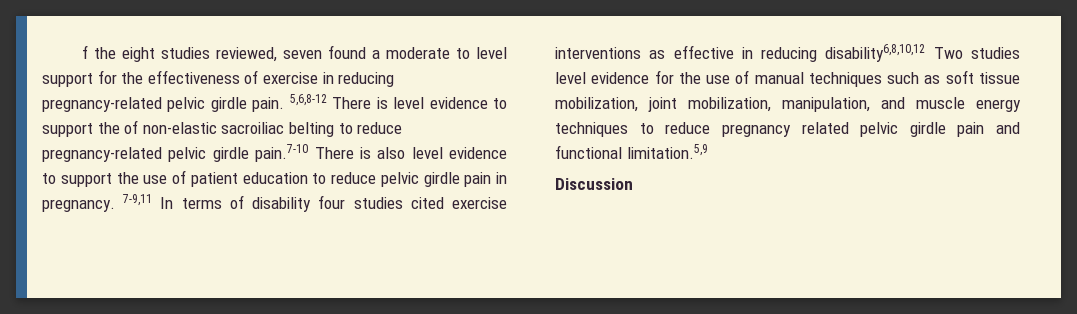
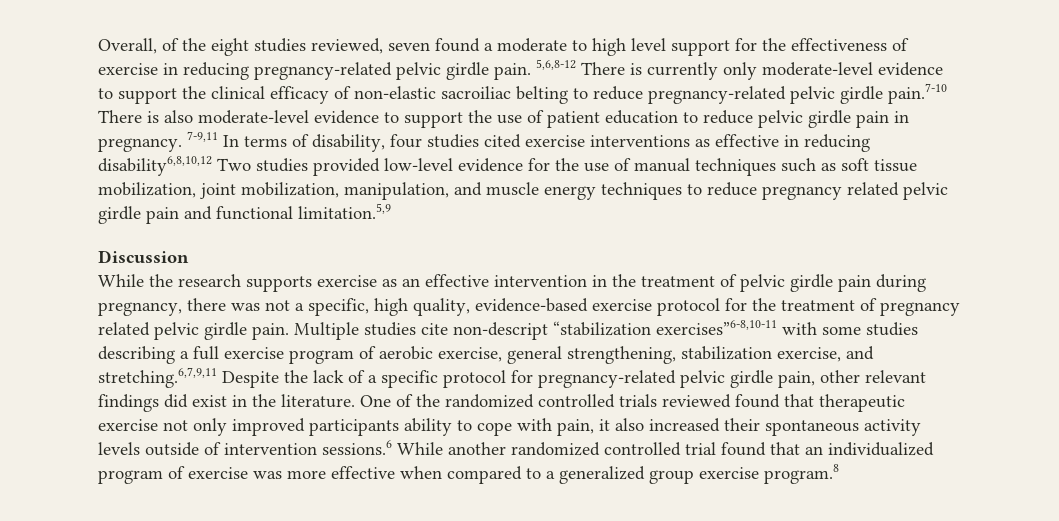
[81,45,88,59] f -> [98,38,179,54] Overall, of
(470, 53) none -> [592,38,626,56] high
[393,97,508,109] [42,122,120,137] level evidence to support the -> [647,62,943,80] [98,86,329,104] currently only moderate-level evidence to support the clinical efficacy
[411,147,443,159] level -> [198,110,309,124] moderate-level
[252,197,312,212] disability -> [312,134,385,152] disability,
[555,72,586,84] level -> [313,158,453,176] provided low-level
(633, 184) none -> [98,274,926,292] [98,298,960,316] [98,320,918,340] [98,346,874,364] [98,367,926,388] [98,394,905,412] [98,418,921,436] [98,440,934,456] [98,464,839,484] // While the research supports exercise as an effective intervention in the treatment of pelvic girdle pain during pregnancy, there was not a specific, high quality, evidence-based exercise protocol for the treatment of pregnancy related pelvic girdle pain. Multiple studies cite non-descript “stabilization exercises”6-8,10-11 with some studies describing a full exercise program of aerobic exercise, general strengthening, stabilization exercise, and stretching.6,7,9,11 Despite the lack of a specific protocol for pregnancy-related pelvic girdle pain, other relevant findings did exist in the literature. One of the randomized controlled trials reviewed found that therapeutic exercise not only improved participants ability to cope with pain, it also increased their spontaneous activity levels outside of intervention sessions.6 While another randomized controlled trial found that an individualized program of exercise was more effective when compared to a generalized group exercise program.8

